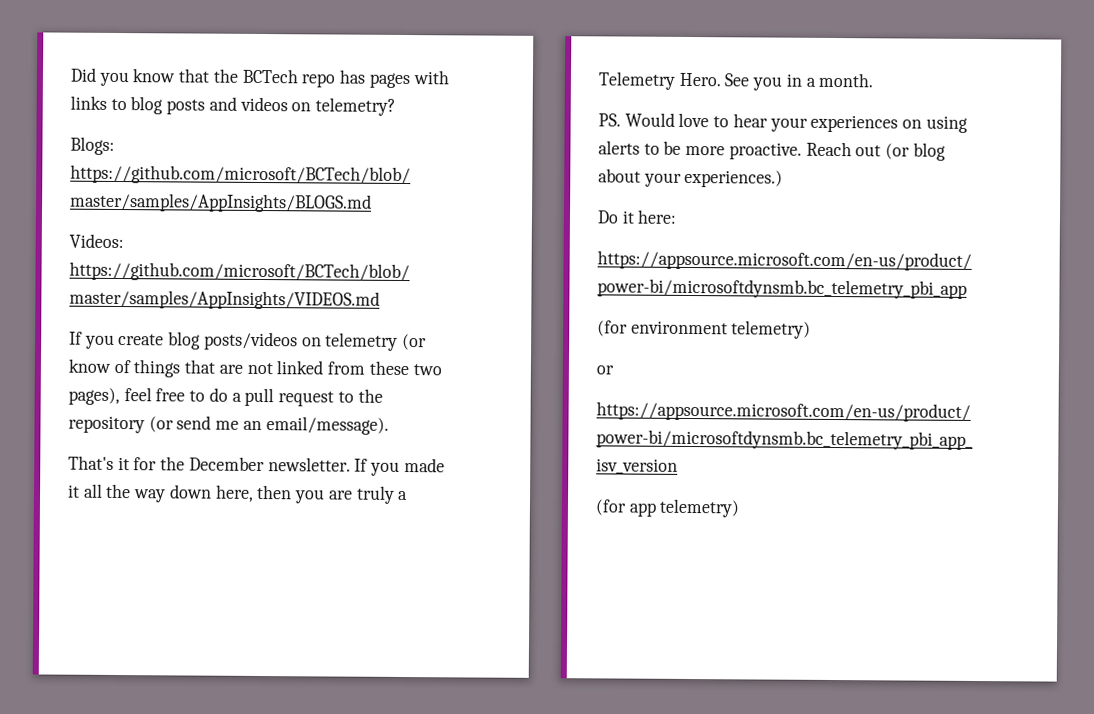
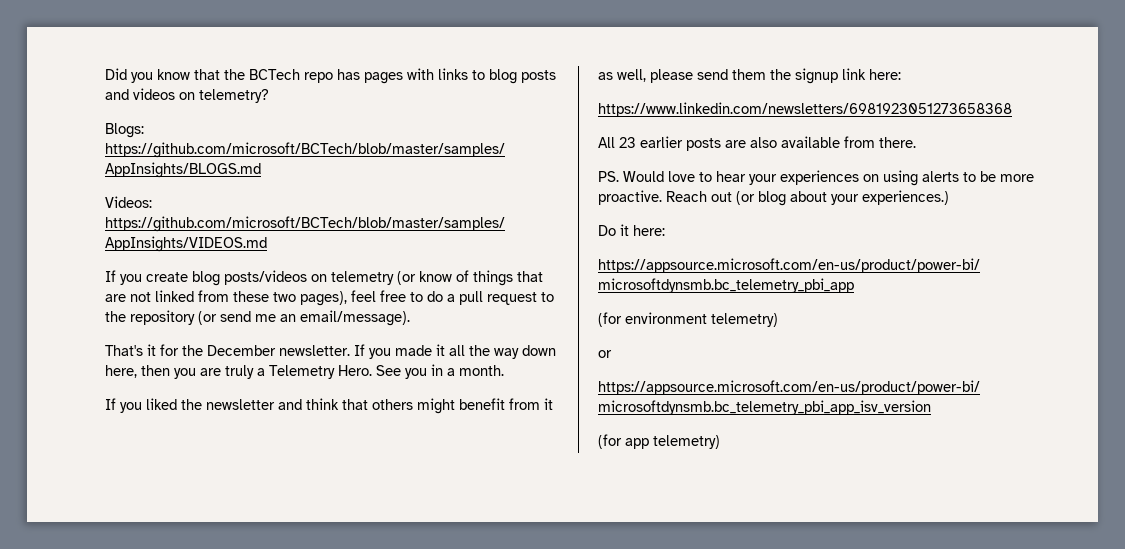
(874, 80) none -> [105,398,553,414] [598,68,901,84] [598,102,1012,117] [598,136,916,151] // If you liked the newsletter and think that others might benefit from it as well, please send them the signup link here: // https://www.linkedin.com/newsletters/6981923051273658368 // All 23 earlier posts are also available from there.

